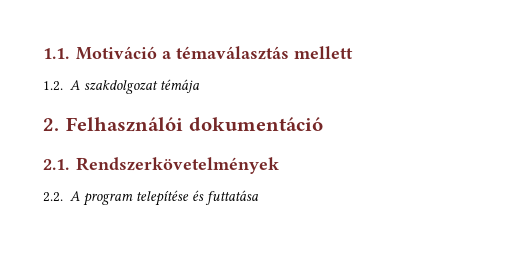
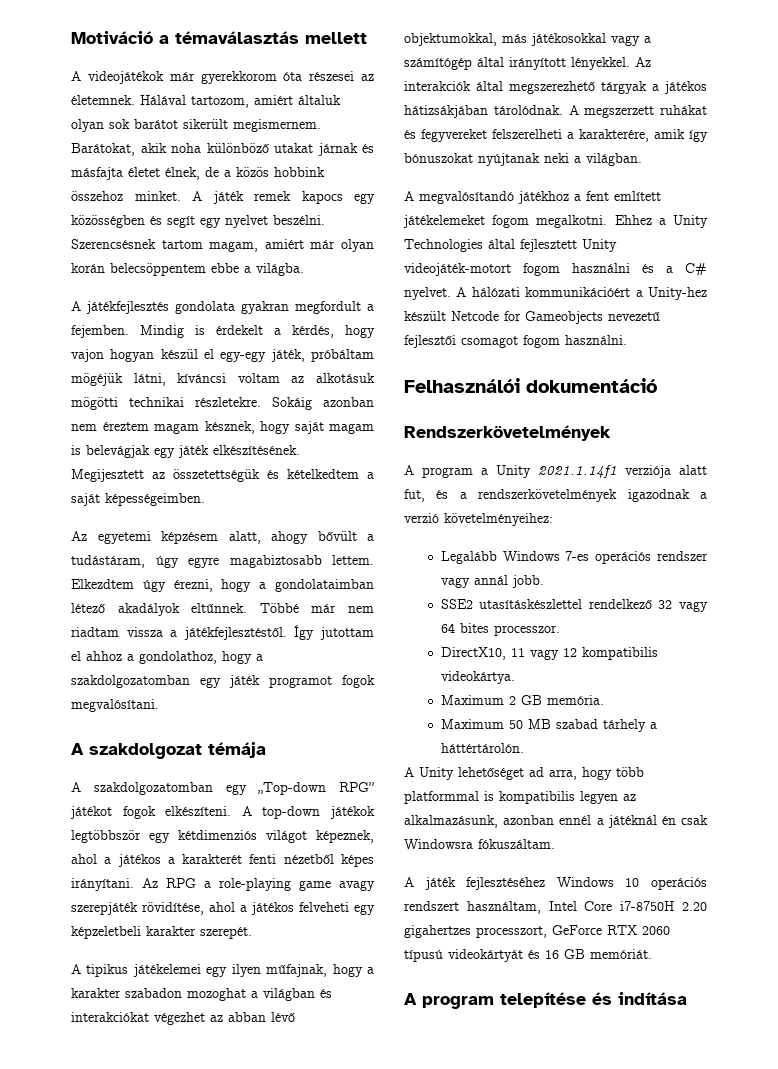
[43,48,69,59] 1.1. -> (71, 37) none
[43,79,201,94] [43,118,59,131] 1.2. A szakdolgozat témája // 2. -> [71,71,374,84] [71,95,341,108] [71,119,321,132] [71,143,374,156] [71,167,325,180] [71,191,375,204] [71,215,325,228] [71,239,374,252] [71,263,304,276] [71,301,374,314] [71,325,375,338] [71,349,374,362] [71,373,375,386] [71,397,374,410] [71,421,374,434] [71,445,300,458] [71,469,374,482] [71,493,205,506] [71,531,374,544] [71,555,374,568] [71,579,374,592] [71,603,374,616] [71,625,374,640] [71,651,263,664] [71,675,375,688] [71,699,159,712] [71,742,266,759] [71,782,374,795] [70,806,375,819] [71,830,374,843] [71,854,374,867] [71,878,375,891] [71,902,375,915] [71,926,252,939] [71,964,374,977] [71,988,332,1001] [71,1012,295,1025] [404,33,651,46] [404,57,651,70] [404,81,707,94] [404,105,707,118] [404,129,708,142] [404,153,642,166] [404,191,661,204] [403,215,708,228] [404,239,617,252] [404,263,707,276] [404,287,707,300] [404,311,660,324] [404,335,627,348] A videojátékok már gyerekkorom óta részesei az életemnek. Hálával tartozom, amiért általuk olyan sok barátot sikerült megismernem. Barátokat, akik noha különböző utakat járnak és másfajta életet élnek, de a közös hobbink összehoz minket. A játék remek kapocs egy közösségben és segít egy nyelvet beszélni. Szerencsésnek tartom magam, amiért már olyan korán belecsöppentem ebbe a világba. // A játékfejlesztés gondolata gyakran megfordult a fejemben. Mindig is érdekelt a kérdés, hogy vajon hogyan készül el egy-egy játék, próbáltam mögéjük látni, kíváncsi voltam az alkotásuk mögötti technikai részletekre. Sokáig azonban nem éreztem magam késznek, hogy saját magam is belevágjak egy játék elkészítésének. Megijesztett az összetettségük és kételkedtem a saját képességeimben. // Az egyetemi képzésem alatt, ahogy bővült a tudástáram, úgy egyre magabiztosabb lettem. Elkezdtem úgy érezni, hogy a gondolataimban létező akadályok eltűnnek. Többé már nem riadtam vissza a játékfejlesztéstől. Így jutottam el ahhoz a gondolathoz, hogy a szakdolgozatomban egy játék programot fogok megvalósítani. // A szakdolgozat témája // A szakdolgozatomban egy „Top-down RPG” játékot fogok elkészíteni. A top-down játékok legtöbbször egy kétdimenziós világot képeznek, ahol a játékos a karakterét fenti nézetből képes irányítani. Az RPG a role-playing game avagy szerepjáték rövidítése, ahol a játékos felveheti egy képzeletbeli karakter szerepét. // A tipikus játékelemei egy ilyen műfajnak, hogy a karakter szabadon mozoghat a világban és interakciókat végezhet az abban lévő objektumokkal, más játékosokkal vagy a számítógép által irányított lényekkel. Az interakciók által megszerezhető tárgyak a játékos hátizsákjában tárolódnak. A megszerzett ruhákat és fegyvereket felszerelheti a karakterére, amik így bónuszokat nyújtanak neki a világban. // A megvalósítandó játékhoz a fent említett játékelemeket fogom megalkotni. Ehhez a Unity Technologies által fejlesztett Unity videojáték-motort fogom használni és a C# nyelvet. A hálózati kommunikációért a Unity-hez készült Netcode for Gameobjects nevezetű fejlesztői csomagot fogom használni. //
[43,159,69,170] 2.1. -> (657, 385) none
[43,192,63,202] 2.2. -> [404,465,707,478] [404,489,707,502] [404,513,553,526] [440,551,708,564] [440,575,544,588] [440,599,708,612] [440,623,560,636] [440,647,658,660] [440,671,515,684] [440,695,604,705] [440,719,657,732] [440,743,524,753] [404,767,644,780] [404,791,636,804] [404,815,708,828] [404,839,555,849] [404,877,707,890] [404,901,707,914] [404,925,670,938] [404,949,652,962] A program a Unity 2021.1.14f1 verziója alatt fut, és a rendszerkövetelmények igazodnak a verzió követelményeihez: // Legalább Windows 7-es operációs rendszer vagy annál jobb. // SSE2 utasításkészlettel rendelkező 32 vagy 64 bites processzor. // DirectX10, 11 vagy 12 kompatibilis videokártya. // Maximum 2 GB memória. // Maximum 50 MB szabad tárhely a háttértárolón. // A Unity lehetőséget ad arra, hogy több platformmal is kompatibilis legyen az alkalmazásunk, azonban ennél a játéknál én csak Windowsra fókuszáltam. // A játék fejlesztéséhez Windows 10 operációs rendszert használtam, Intel Core i7-8750H 2.20 gigahertzes processzort, GeForce RTX 2060 típusú videokártyát és 16 GB memóriát. //
[205,190,260,205] futtatása -> [618,992,687,1005] indítása

